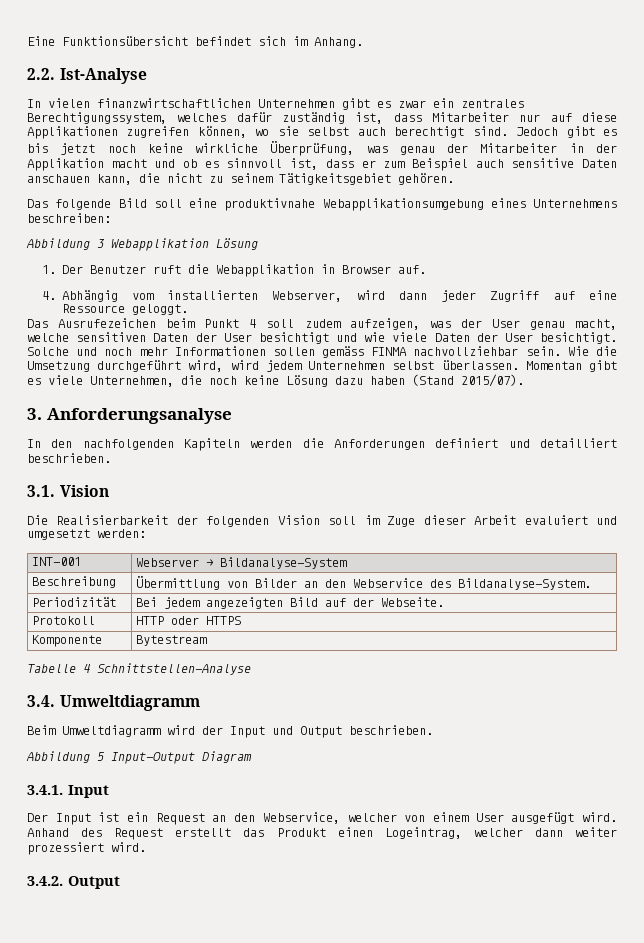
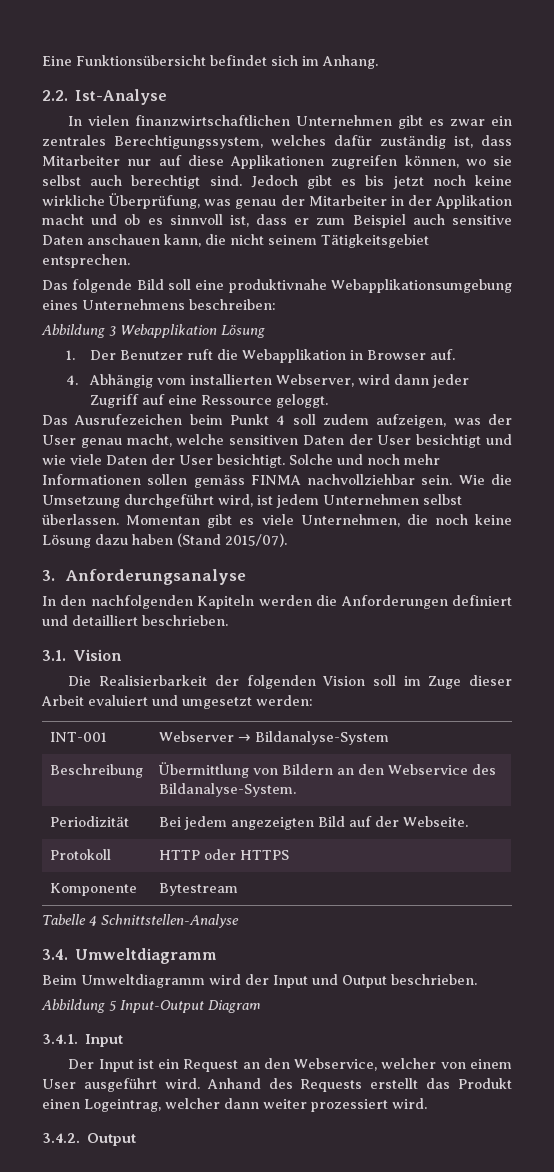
[209,176,223,183] zu -> (264, 239) none
[398,173,454,185] gehören. -> [42,254,130,268] entsprechen.
[230,360,259,370] wird -> [257,495,273,505] ist
[255,578,298,588] Bilder -> [281,764,333,775] Bildern
[511,812,575,824] ausgefügt -> [83,1078,157,1092] ausgeführt
[114,828,164,840] Request -> [300,1079,363,1092] Requests

